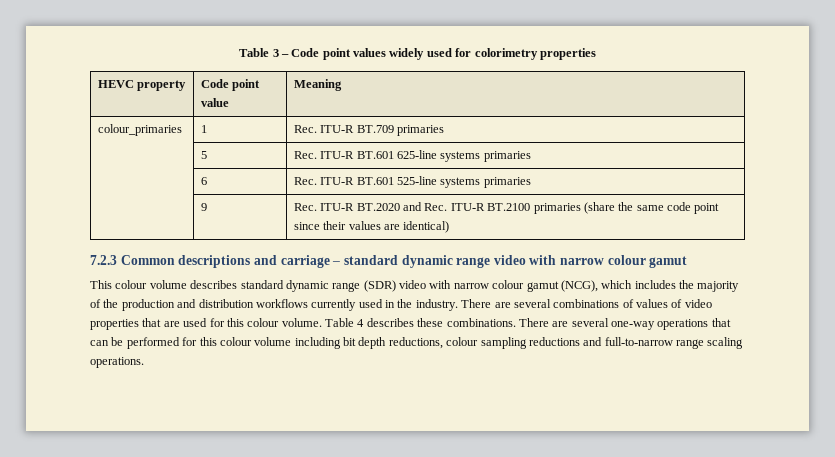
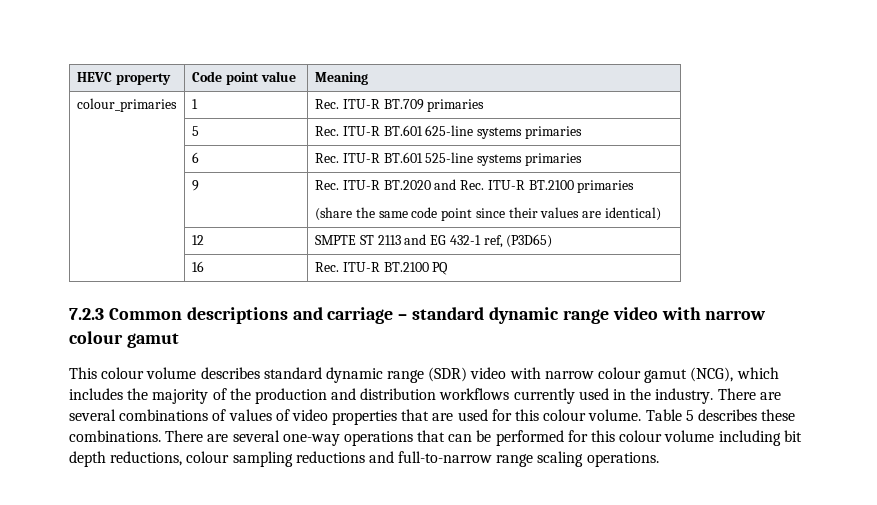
[239,48,596,60] Table 3 – Code point values widely used for colorimetry properties // -> (76, 77) none
(581, 208) none -> (635, 186) //
(450, 227) none -> [191,235,204,245] [314,234,553,248] [191,261,204,272] [314,262,449,275] // | 12 | SMPTE ST 2113 and EG 432-1 ref, (P3D65) // | 16 | Rec. ITU-R BT.2100 PQ
[357,319,365,327] 4 -> [685,410,694,421] 5

